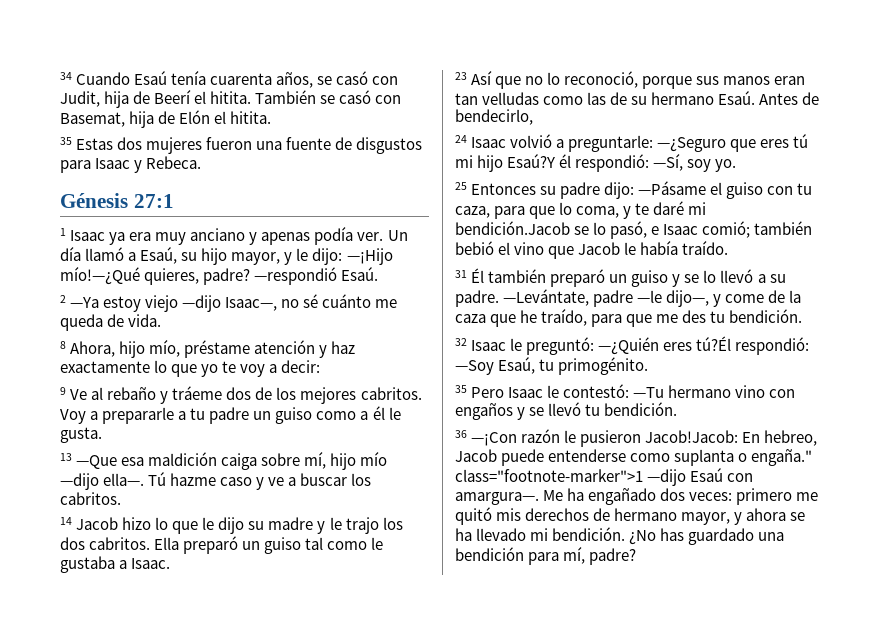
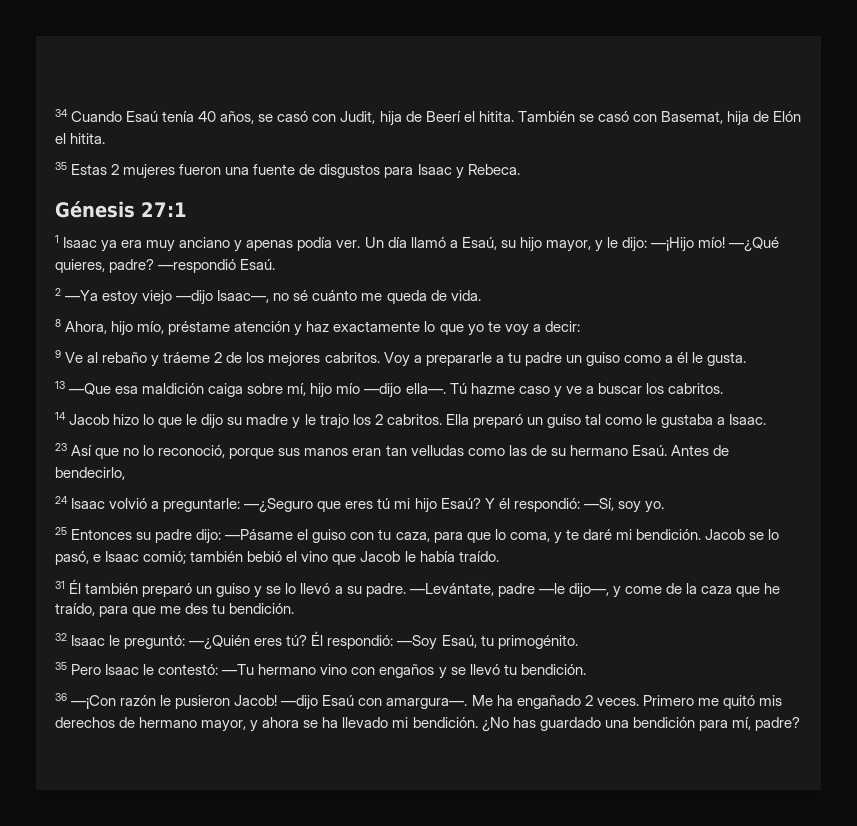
[210,73,273,85] cuarenta -> [198,111,217,122] 40
[117,137,143,150] dos -> [111,164,120,175] 2
[60,267,140,285] mío!—¿Qué -> [698,237,780,252] mío! —¿Qué
[226,387,252,400] dos -> [214,352,223,363] 2
[60,537,85,550] dos -> [374,414,383,425] 2
[507,154,556,168] Esaú?Y -> [440,498,495,509] Esaú? Y
[455,221,570,235] bendición.Jacob -> [635,529,745,540] bendición. Jacob
[696,336,732,351] tú?Él -> [286,631,324,646] tú? Él
[645,430,818,446] [455,449,813,466] [455,469,643,482] Jacob!Jacob: En hebreo, Jacob puede entenderse como suplanta o engaña." class="footnote-marker">1 -> [234,695,278,706] Jacob!
[660,488,793,505] dos veces: primero -> [584,695,694,706] 2 veces. Primero

